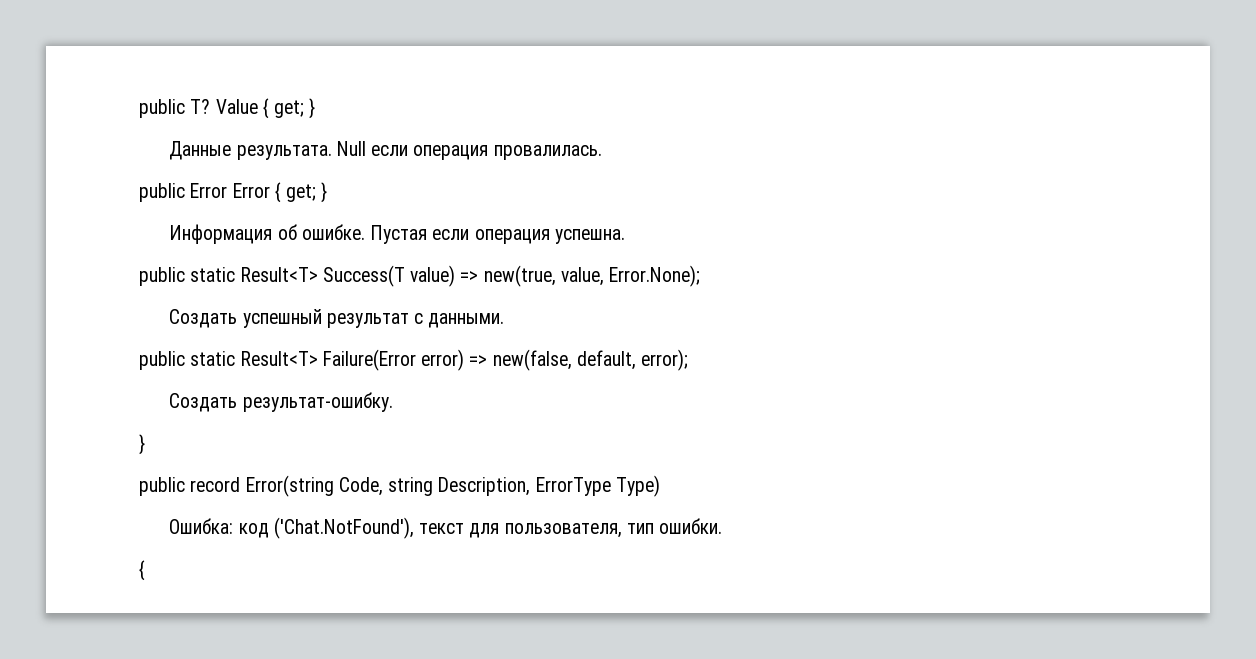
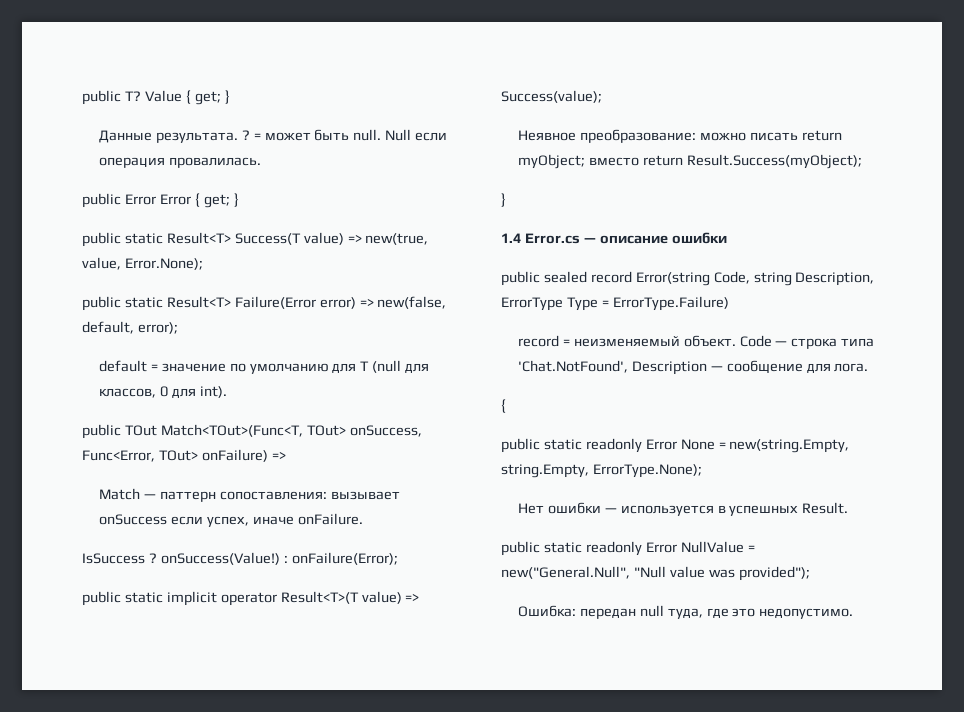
(332, 152) none -> [241,129,382,141] ? = может быть null.
[169,224,625,244] // Информация об ошибке. Пустая если операция успешна. -> (239, 200) none
[169,309,505,328] // Создать успешный результат с данными. -> (203, 264) none
[169,392,393,412] [139,434,145,455] [139,477,185,496] Создать результат-ошибку. // } // public -> [98,360,430,374] [98,386,227,398] [82,424,422,439] [82,449,286,462] [98,488,400,502] [98,513,363,527] [82,552,398,565] [82,591,420,606] [501,90,602,103] [517,129,842,143] [517,154,862,169] [501,193,506,207] [501,232,727,244] [501,271,587,286] default = значение по умолчанию для T (null для классов, 0 для int). // public TOut Match<TOut>(Func<T, TOut> onSuccess, Func<Error, TOut> onFailure) => // Match — паттерн сопоставления: вызывает onSuccess если успех, иначе onFailure. // IsSuccess ? onSuccess(Value!) : onFailure(Error); // public static implicit operator Result<T>(T value) => Success(value); // Неявное преобразование: можно писать return myObject; вместо return Result.Success(myObject); // } // 1.4 Error.cs — описание ошибки // public sealed
[615,475,660,497] [169,517,723,539] [139,560,145,581] Type) // Ошибка: код ('Chat.NotFound'), текст для пользователя, тип ошибки. // { -> [566,296,729,311] [517,335,875,349] [517,360,869,375] [501,399,506,413] [501,438,850,453] [501,464,702,478] [517,502,849,516] [501,541,755,556] [501,566,810,581] [517,605,854,619] Type = ErrorType.Failure) // record = неизменяемый объект. Code — строка типа 'Chat.NotFound', Description — сообщение для лога. // { // public static readonly Error None = new(string.Empty, string.Empty, ErrorType.None); // Нет ошибки — используется в успешных Result. // public static readonly Error NullValue = new("General.Null", "Null value was provided"); // Ошибка: передан null туда, где это недопустимо.

